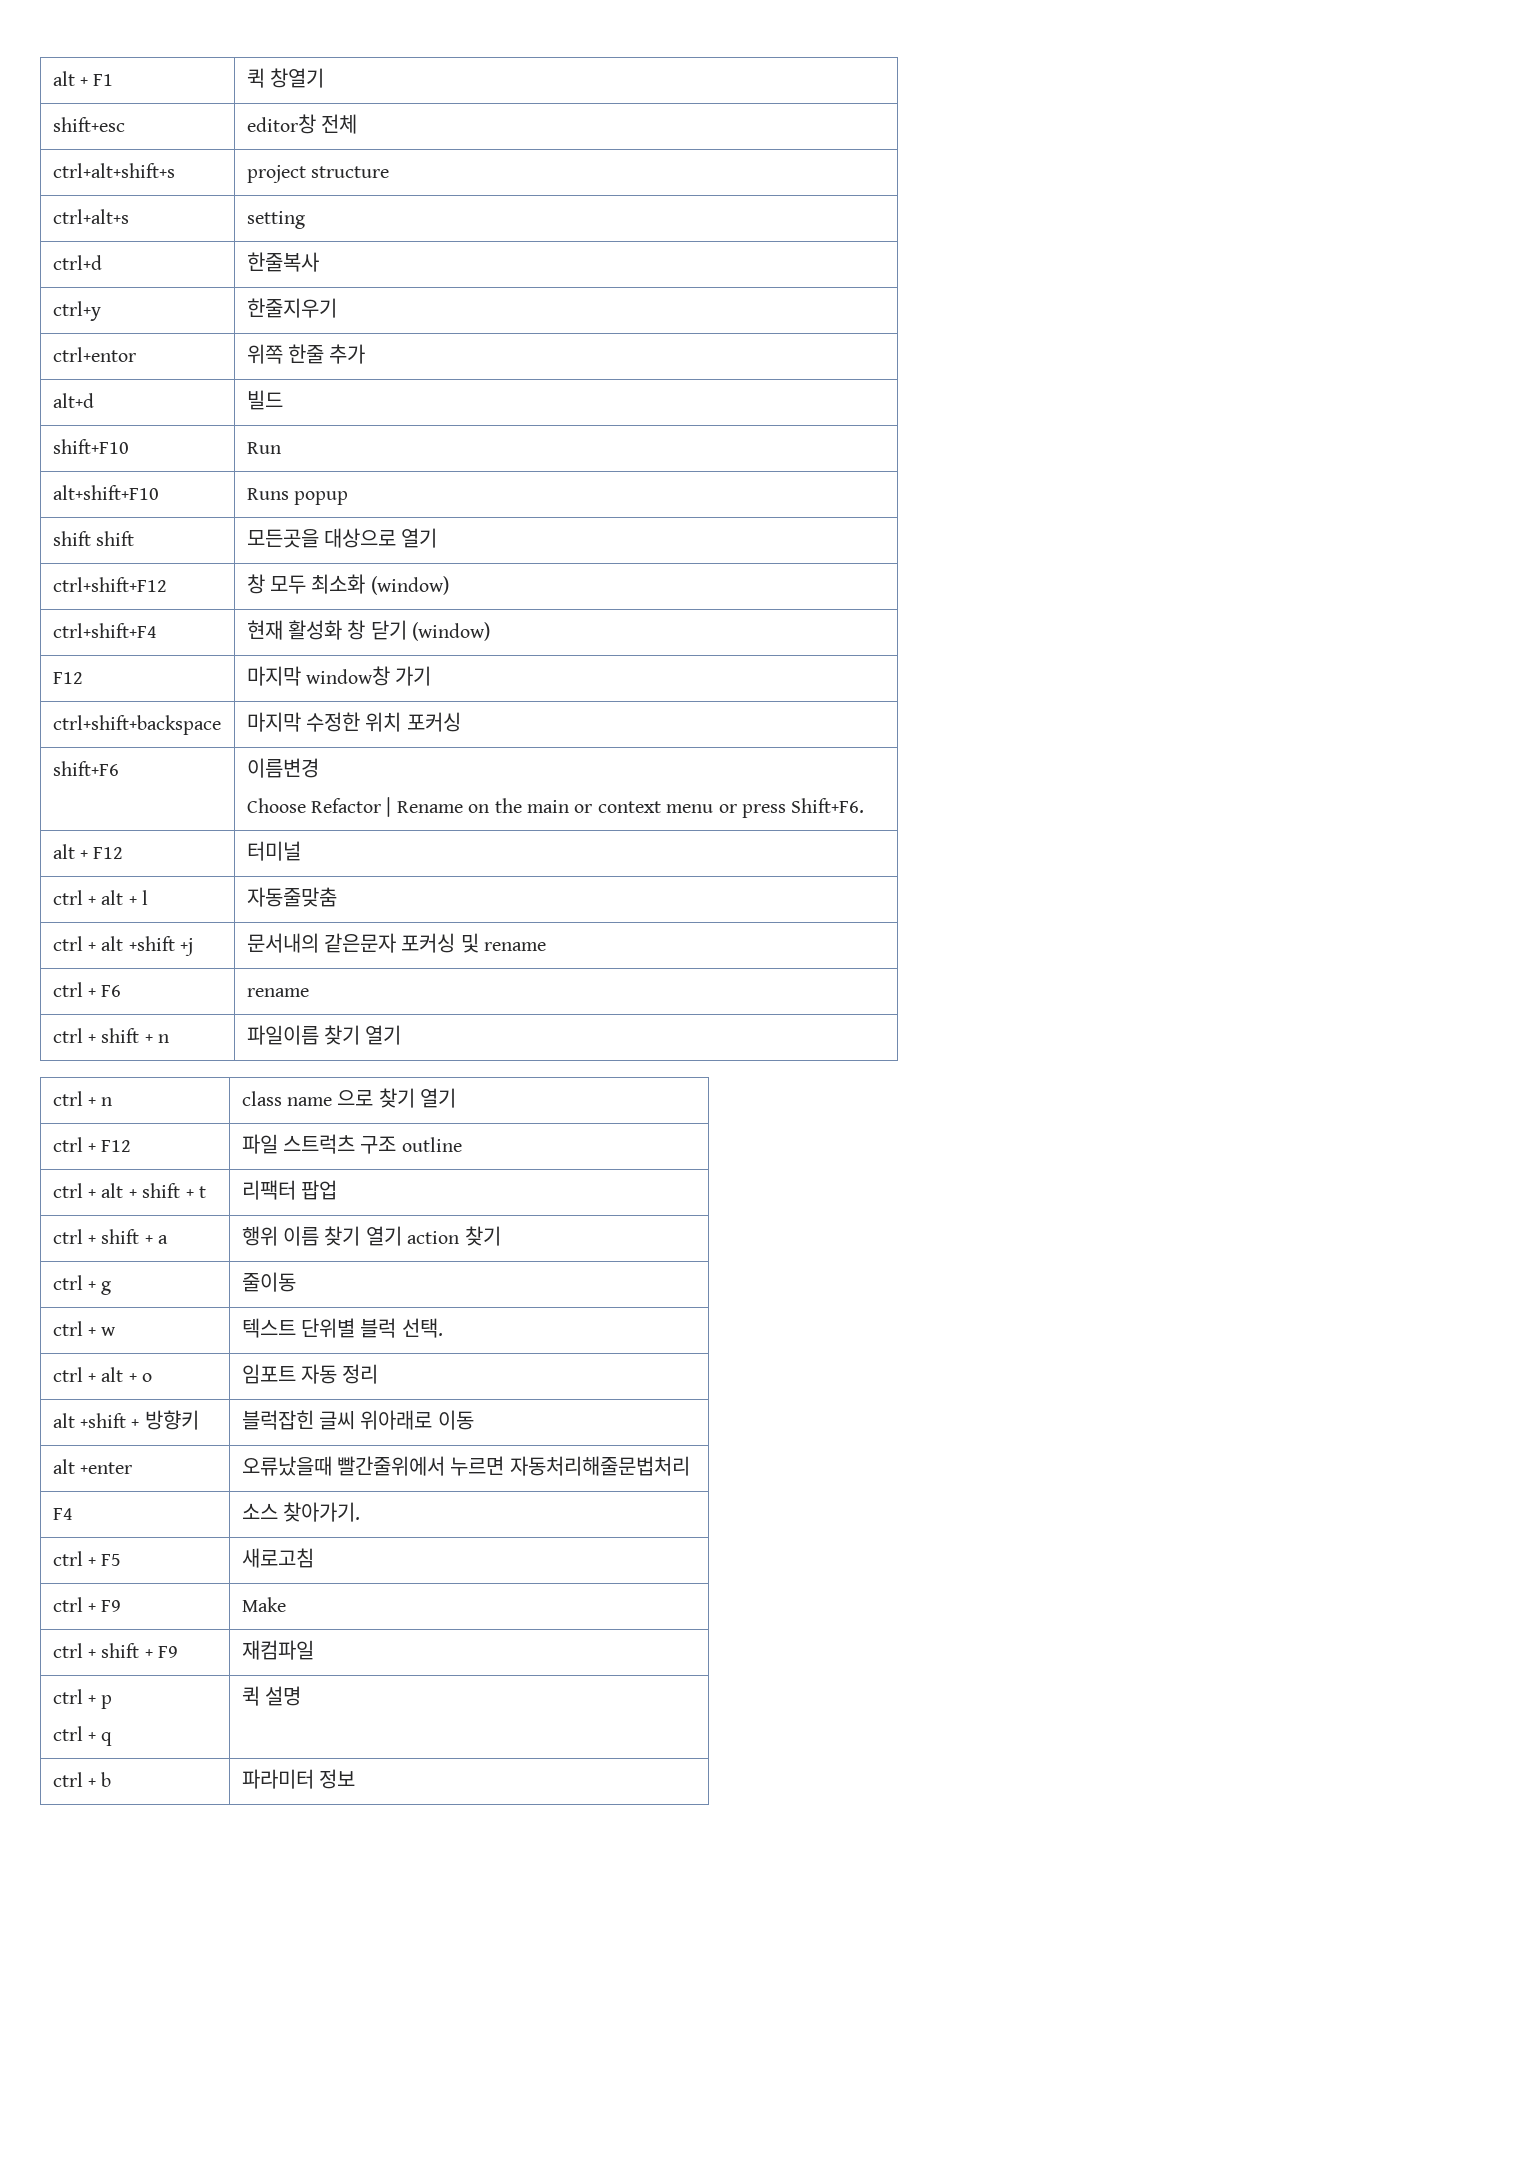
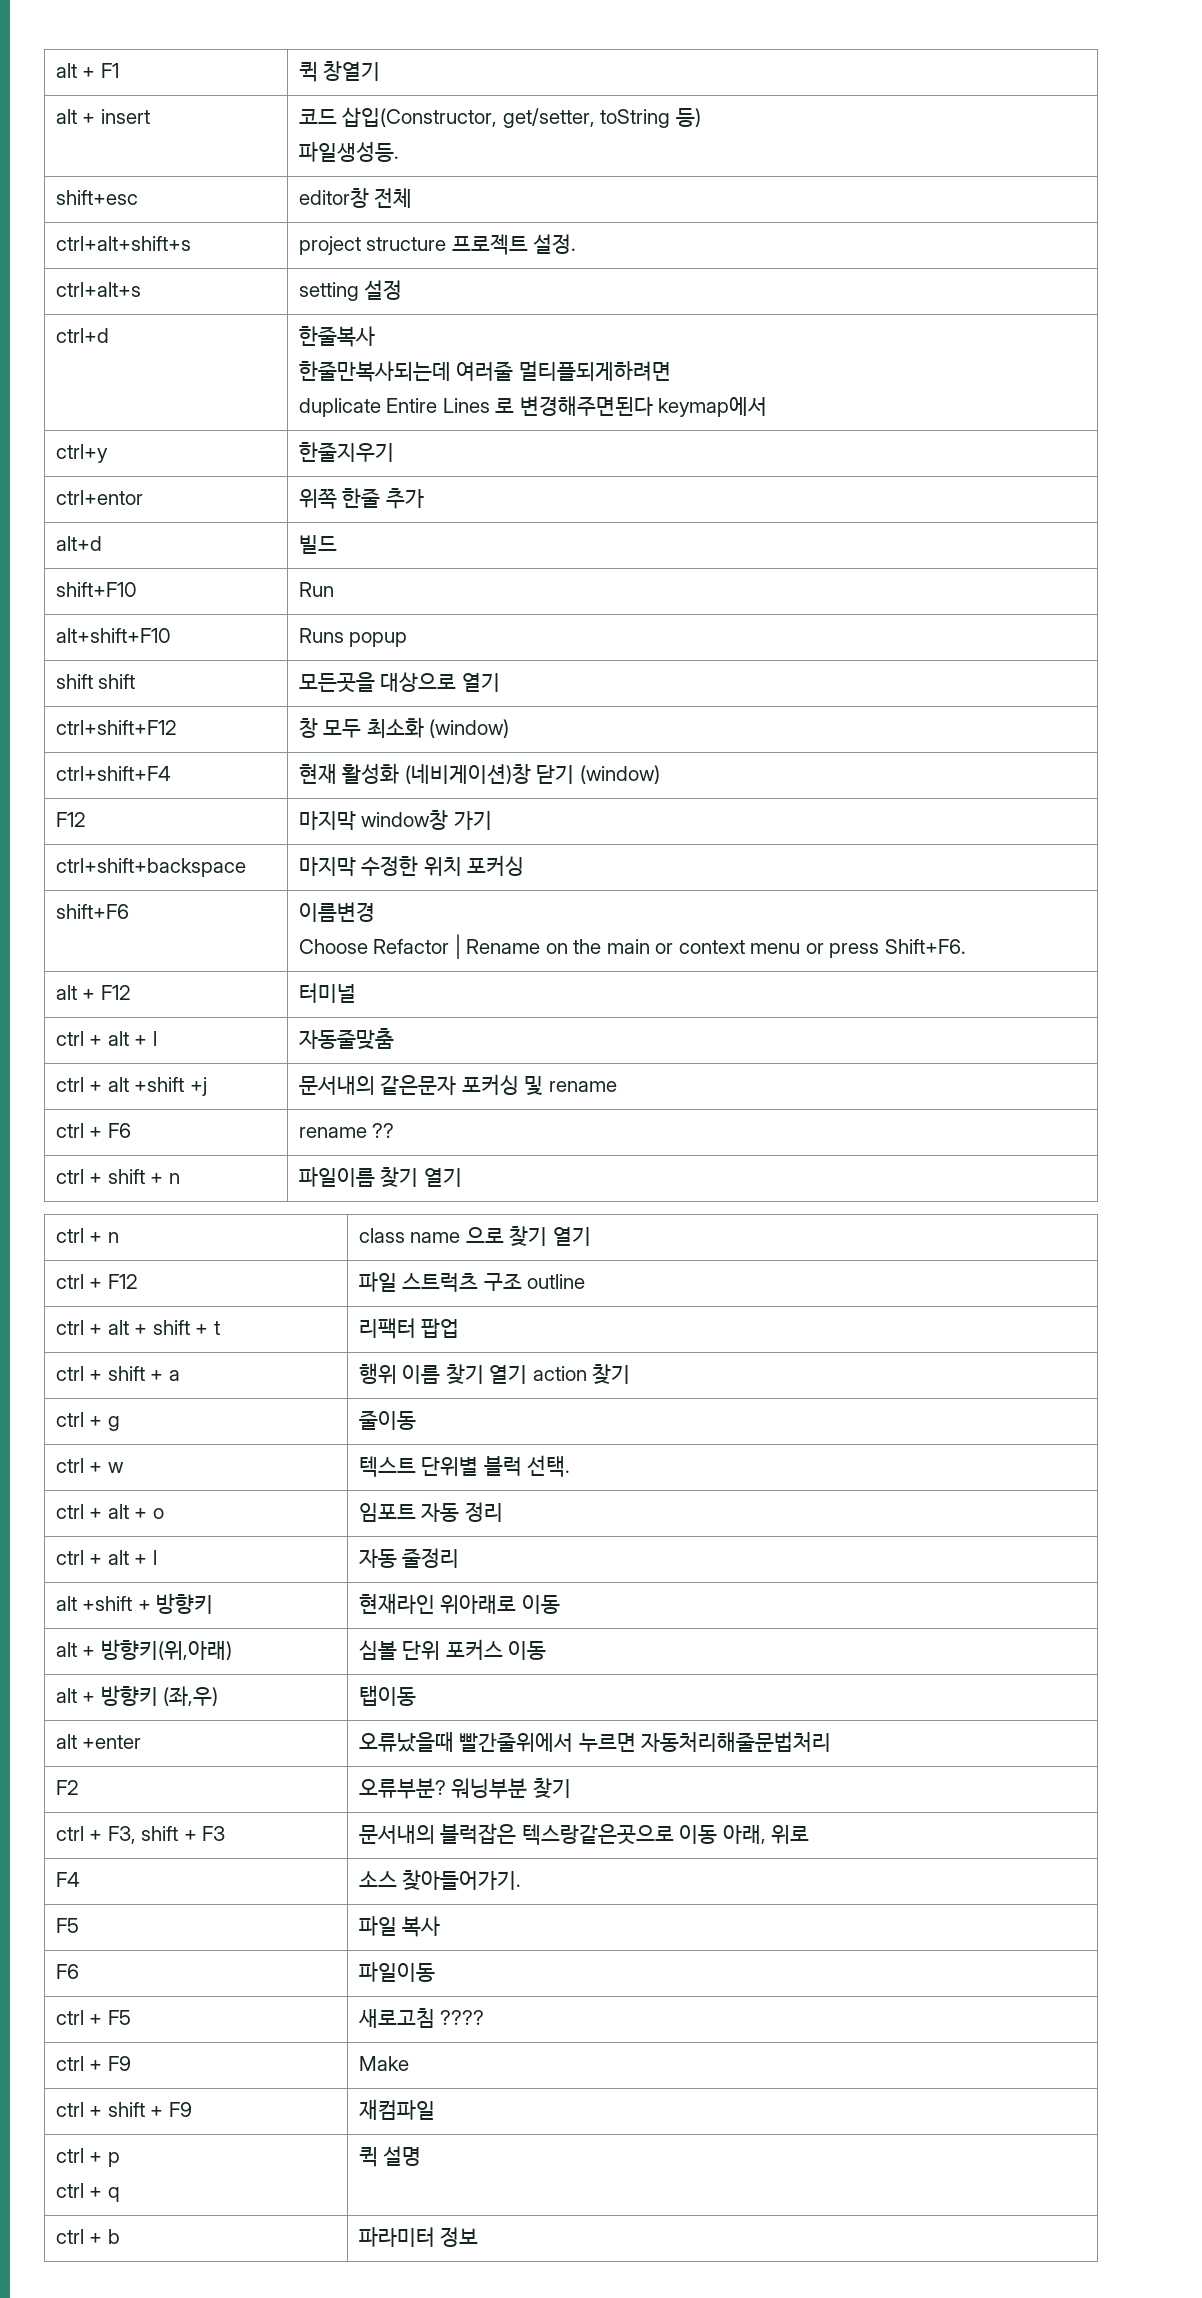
(325, 78) none -> [55,109,150,124] [298,107,701,128] [298,141,399,162] // alt + insert | 코드 삽입(Constructor, get/setter, toString 등) // 파일생성등.
(390, 172) none -> [451,234,577,255] 프로젝트 설정.
(305, 220) none -> [364,280,403,300] 설정
(319, 262) none -> [298,361,671,382] [298,396,768,417] // 한줄만복사되는데 여러줄 멀티플되게하려면 // duplicate Entire Lines 로 변경해주면된다 keymap에서
[347,620,366,640] 창 -> [404,764,531,784] (네비게이션)창
(309, 992) none -> [372,1123,395,1138] ??
(379, 1374) none -> [55,1550,157,1565] [358,1548,460,1568] // ctrl + alt + l | 자동 줄정리
[241,1410,356,1430] 블럭잡힌 글씨 -> [358,1593,435,1614] 현재라인
(474, 1420) none -> [55,1639,232,1660] [358,1639,547,1660] [55,1685,219,1706] [358,1685,416,1706] // alt + 방향키(위,아래) | 심볼 단위 포커스 이동 // alt + 방향키 (좌,우) | 탭이동
[52,1508,73,1520] [241,1502,361,1522] F4 | 소스 찾아가기. -> [55,1780,79,1795] [358,1778,571,1799] [55,1826,226,1844] [358,1823,810,1845] [55,1872,80,1887] [358,1870,522,1890] [55,1918,79,1933] [358,1916,441,1937] [55,1964,79,1979] [358,1962,435,1982] F2 | 오류부분? 워닝부분 찾기 // ctrl + F3, shift + F3 | 문서내의 블럭잡은 텍스랑같은곳으로 이동 아래, 위로 // F4 | 소스 찾아들어가기. // F5 | 파일 복사 // F6 | 파일이동
(314, 1558) none -> [440,2010,485,2025] ????

